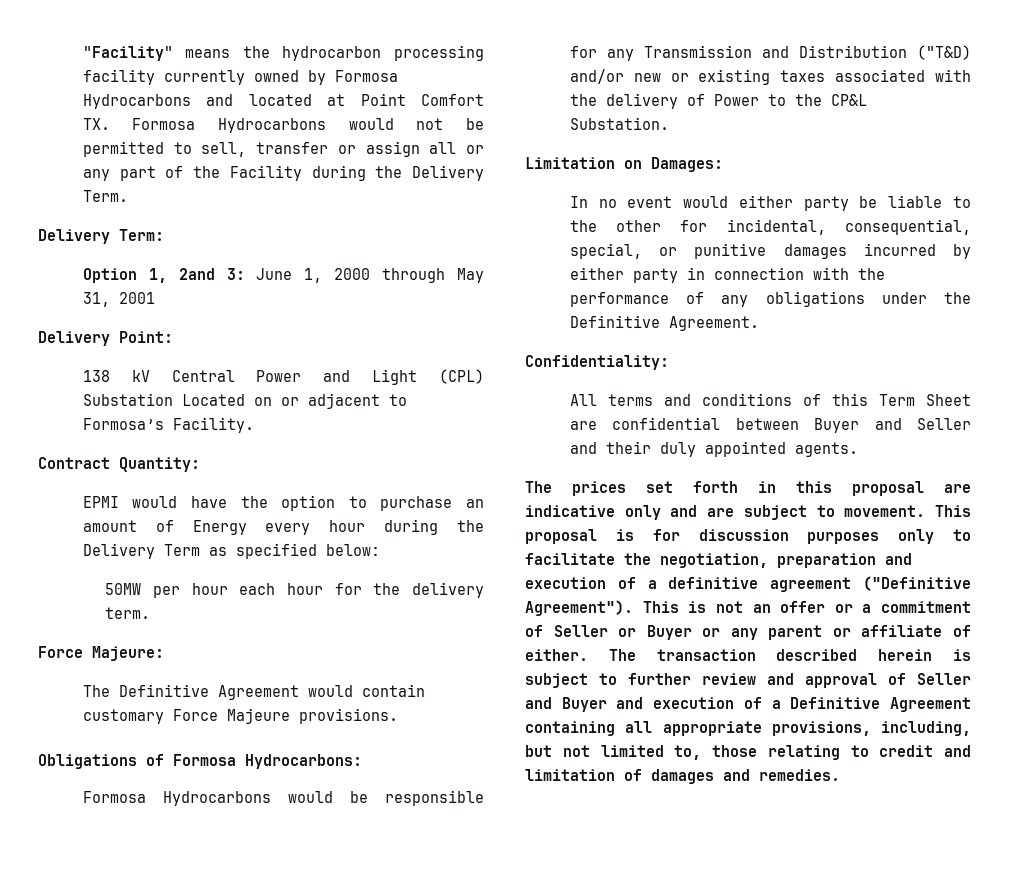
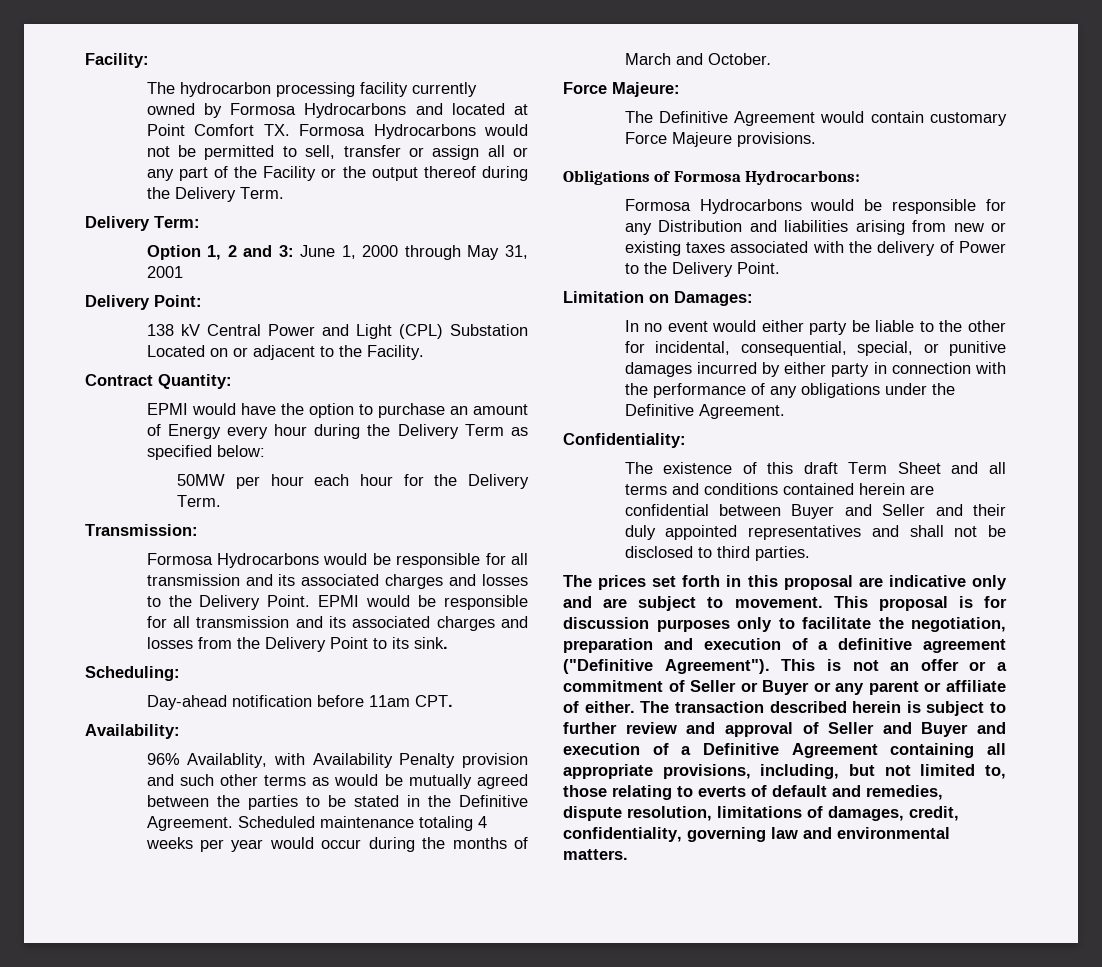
[82,46,270,61] "Facility" means the -> [85,53,149,68] [146,82,175,94] Facility: // The
(302, 173) none -> [321,166,476,181] or the output thereof
[178,268,215,280] 2and -> [227,245,273,257] 2 and
[82,418,164,430] Formosa’s -> [338,345,362,357] the
[412,582,484,598] [105,607,151,619] delivery term. -> [468,474,530,489] [177,495,222,507] [85,524,198,536] [146,553,528,568] [146,574,528,589] [146,595,528,610] [146,616,528,631] [146,637,448,652] [85,666,180,681] [146,695,453,710] [85,724,180,739] [146,753,528,768] [146,774,528,789] [146,795,528,810] [146,816,487,831] [145,837,528,852] [624,53,772,65] Delivery Term. // Transmission: // Formosa Hydrocarbons would be responsible for all transmission and its associated charges and losses to the Delivery Point. EPMI would be responsible for all transmission and its associated charges and losses from the Delivery Point to its sink. // Scheduling: // Day-ahead notification before 11am CPT. // Availability: // 96% Availablity, with Availability Penalty provision and such other terms as would be mutually agreed between the parties to be stated in the Definitive Agreement. Scheduled maintenance totaling 4 weeks per year would occur during the months of March and October.
[643,45,971,60] [569,69,624,84] Transmission and Distribution ("T&D) and/or -> [658,220,947,235] Distribution and liabilities arising from
[830,94,867,106] [569,117,669,130] CP&L Substation. -> [671,262,780,277] Delivery Point.
[569,393,972,406] All terms and conditions of this Term Sheet -> [624,462,1006,474] [624,483,905,495] The existence of this draft Term Sheet and all terms and conditions contained herein
[794,442,858,457] agents. -> [748,525,1006,540] [624,546,810,561] representatives and shall not be disclosed to third parties.
[879,745,971,757] [525,769,840,784] credit and limitation of damages and remedies. -> [698,785,943,800] [563,806,959,821] [563,827,950,842] [563,849,628,860] everts of default and remedies, dispute resolution, limitations of damages, credit, confidentiality, governing law and environmental matters.

